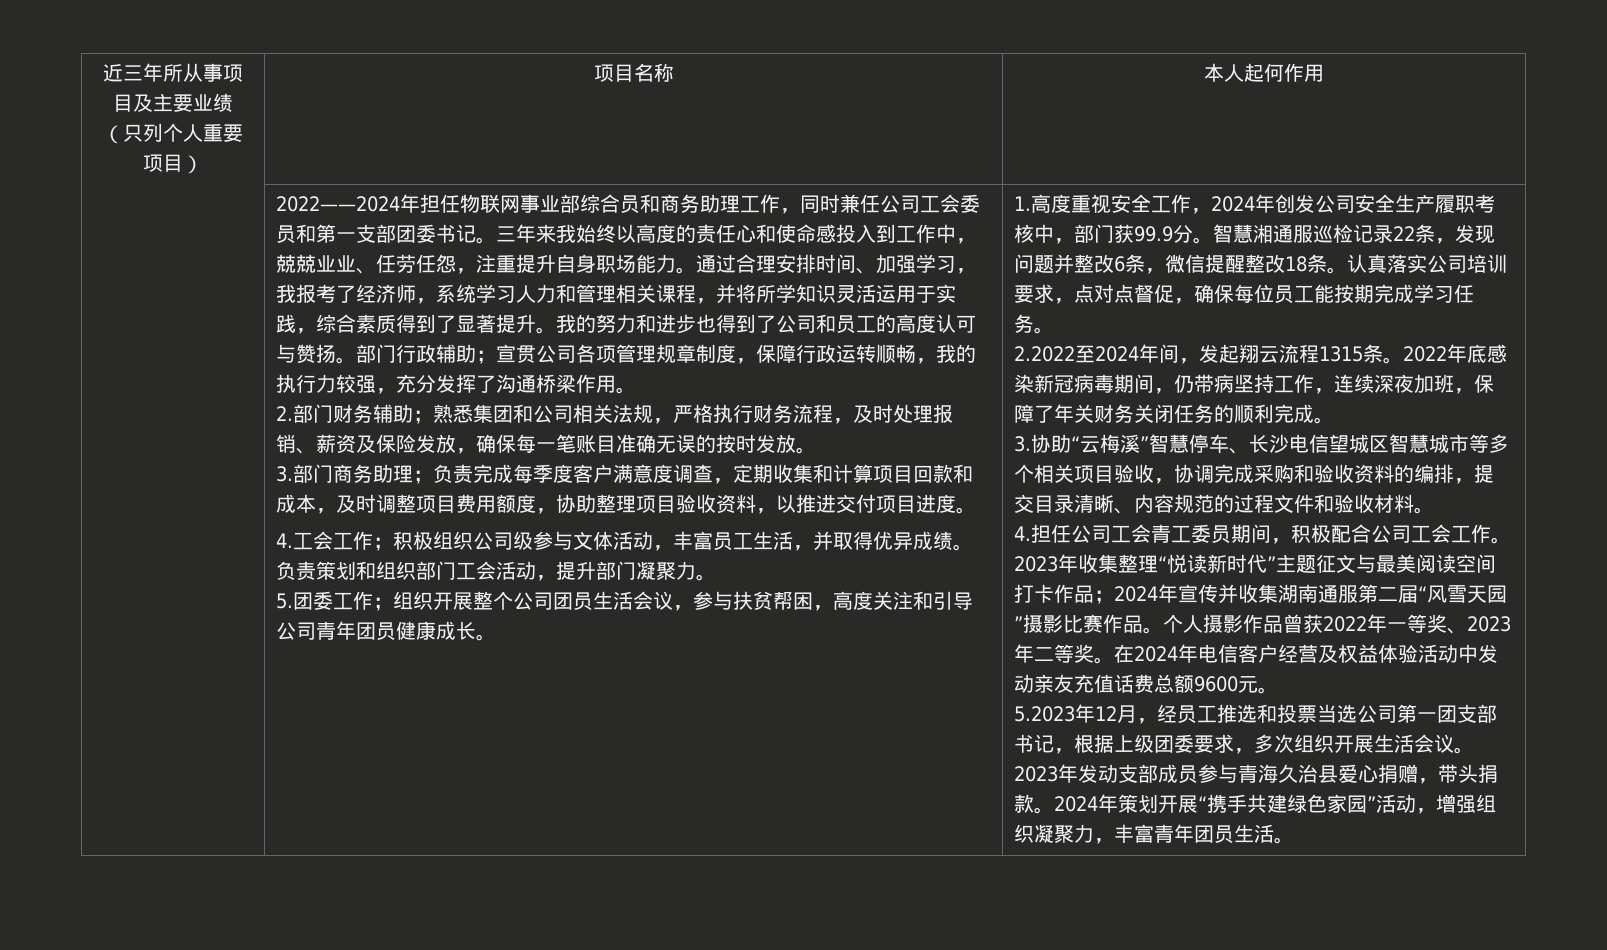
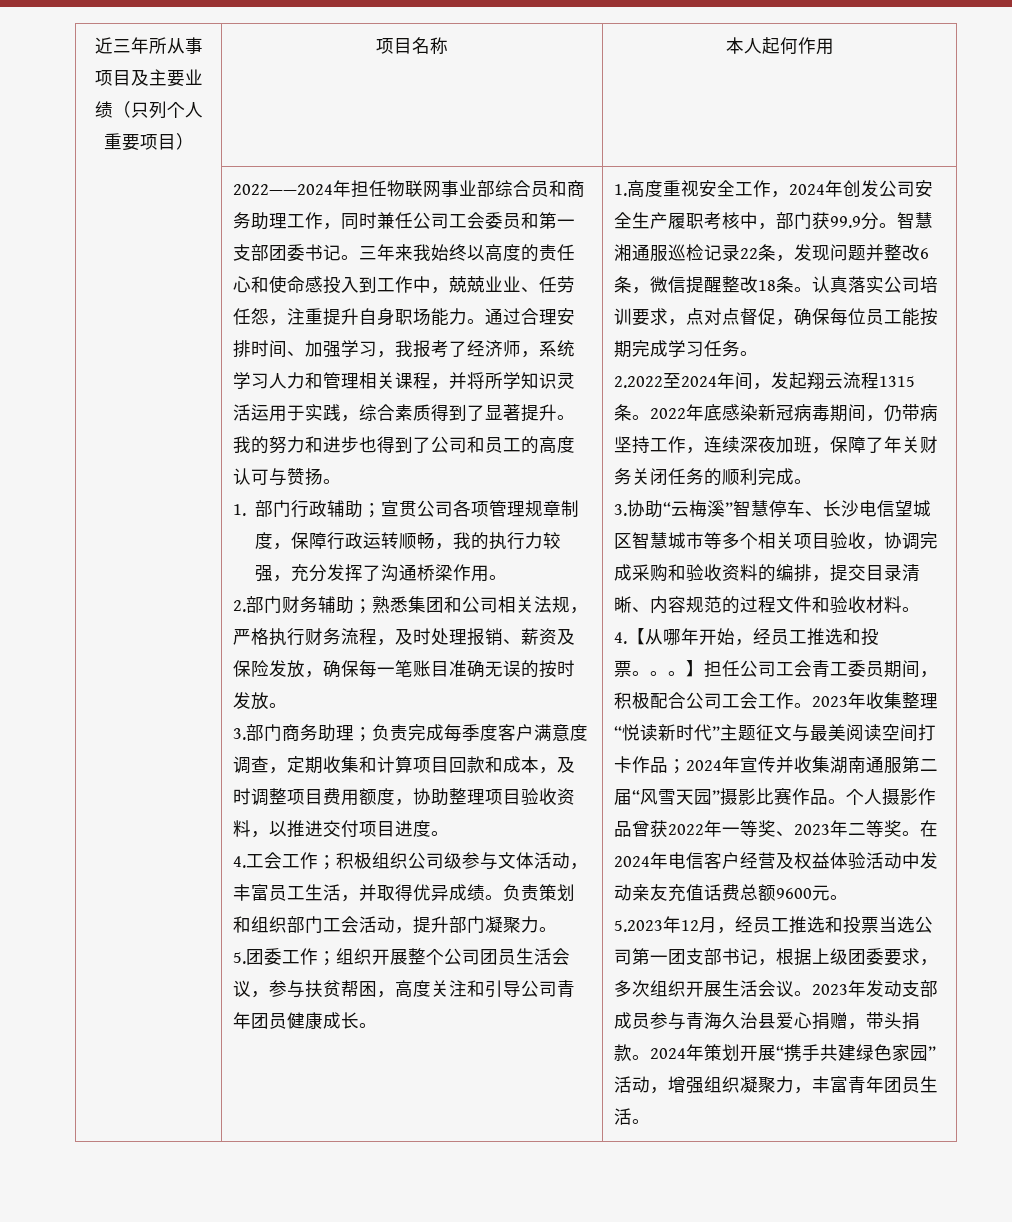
(357, 360) none -> [233,504,247,516] // 1.
(1032, 533) none -> [627,628,880,646] [614,660,705,677] 【从哪年开始，经员工推选和投票。。。】

